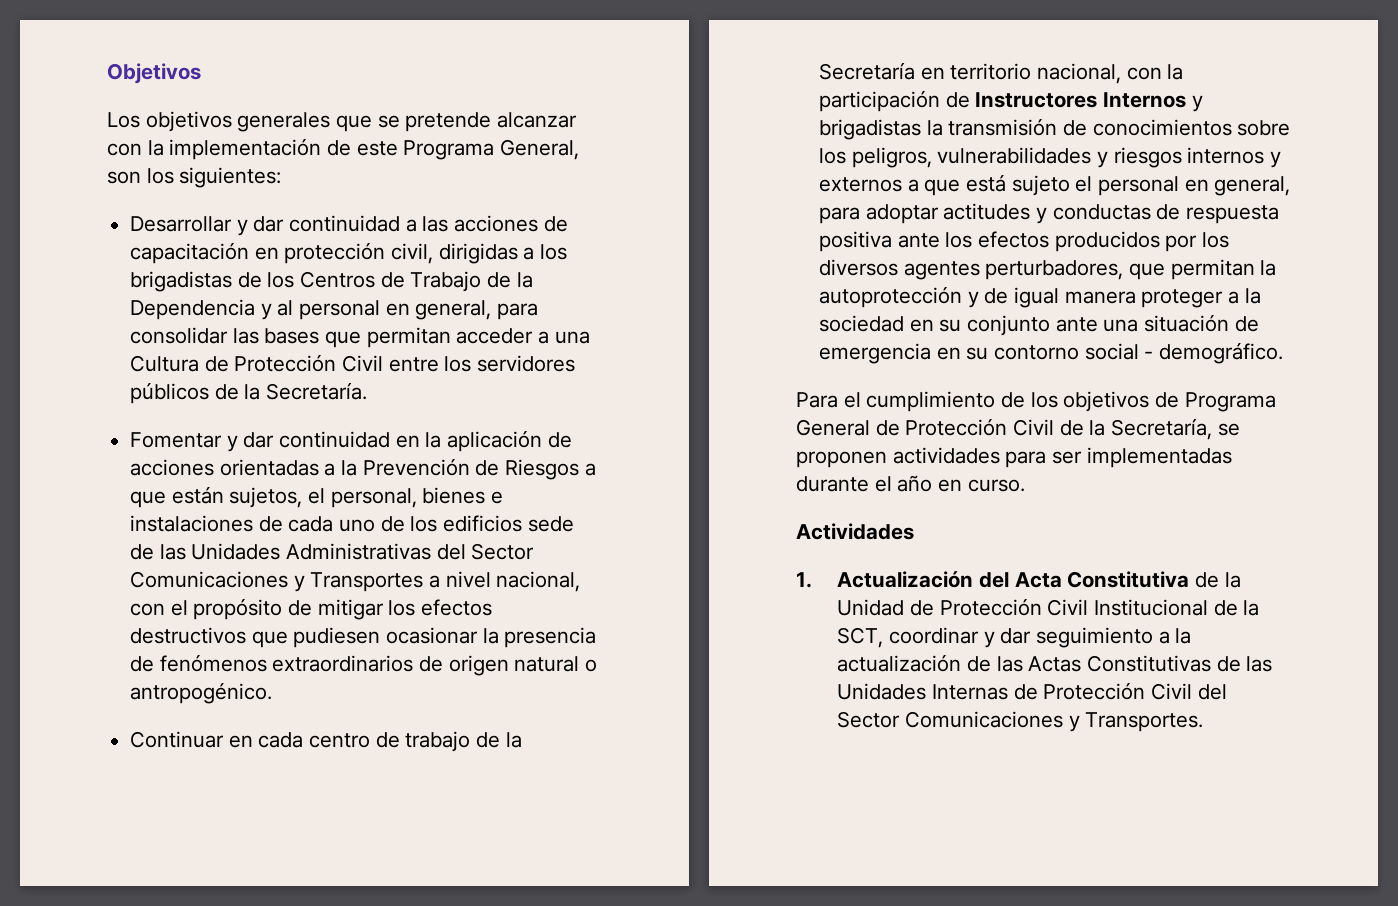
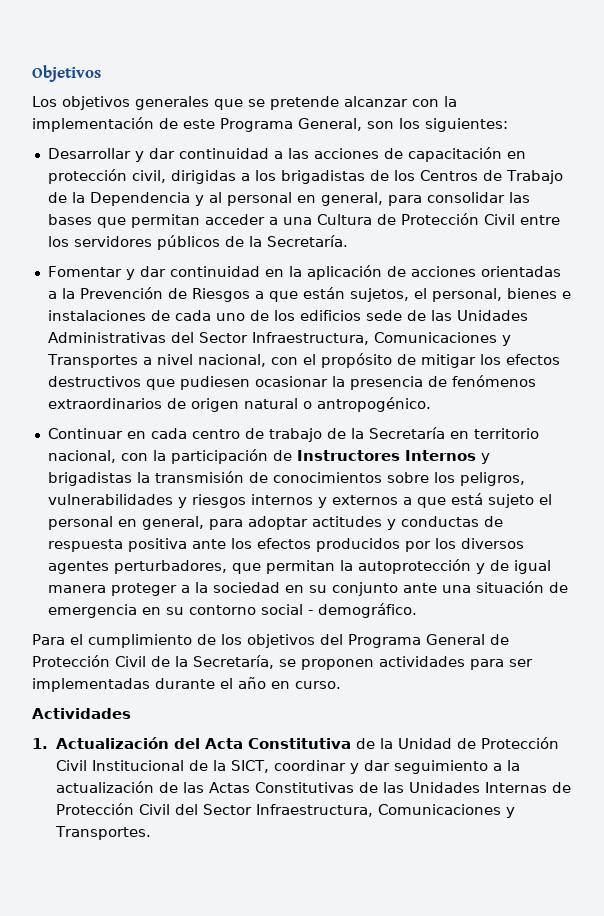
(535, 551) none -> [251,332,369,345] Infraestructura,
[1155,392,1180,408] de -> [320,634,343,645] del
[837,627,884,648] SCT, -> [230,760,269,773] SICT,
(901, 719) none -> [255,804,373,817] Infraestructura,

